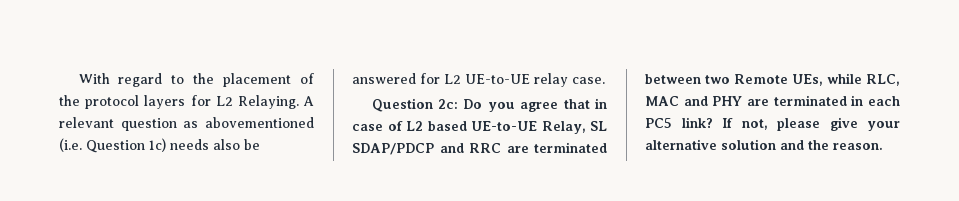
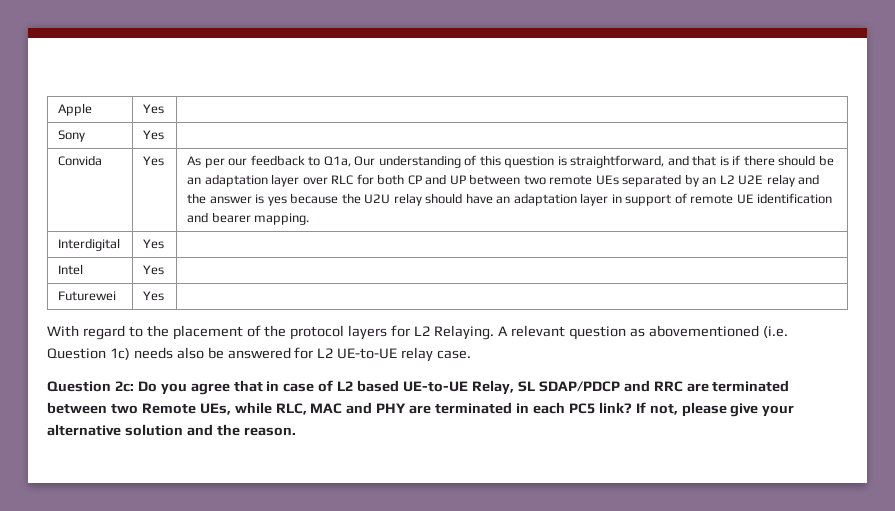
(78, 78) none -> [58,103,93,116] [143,104,165,114] [58,130,86,142] [143,130,165,140] [58,155,103,166] [143,156,165,166] [187,155,834,168] [187,174,820,187] [187,193,833,206] [187,212,310,225] [58,238,121,251] [143,239,165,249] [58,264,84,275] [143,265,165,275] [58,291,117,301] [143,291,165,301] Apple | Yes | // Sony | Yes | // Convida | Yes | As per our feedback to Q1a, Our understanding of this question is straightforward, and that is if there should be an adaptation layer over RLC for both CP and UP between two remote UEs separated by an L2 U2E relay and the answer is yes because the U2U relay should have an adaptation layer in support of remote UE identification and bearer mapping. // Interdigital | Yes | // Intel | Yes | // Futurewei | Yes | //

